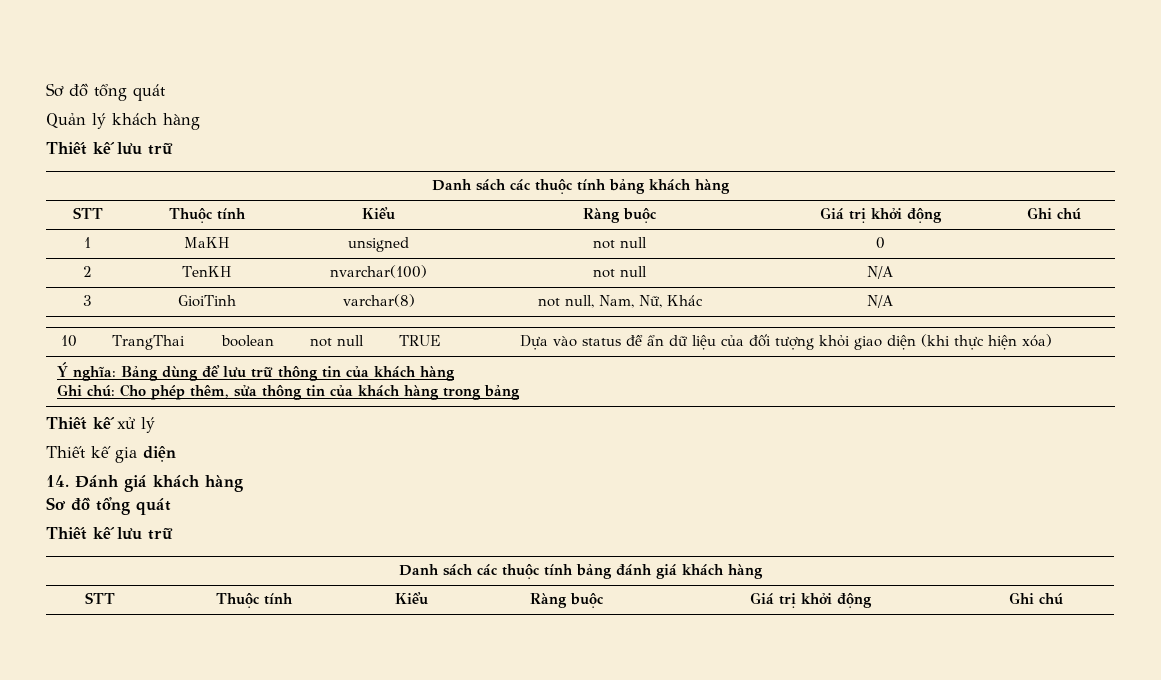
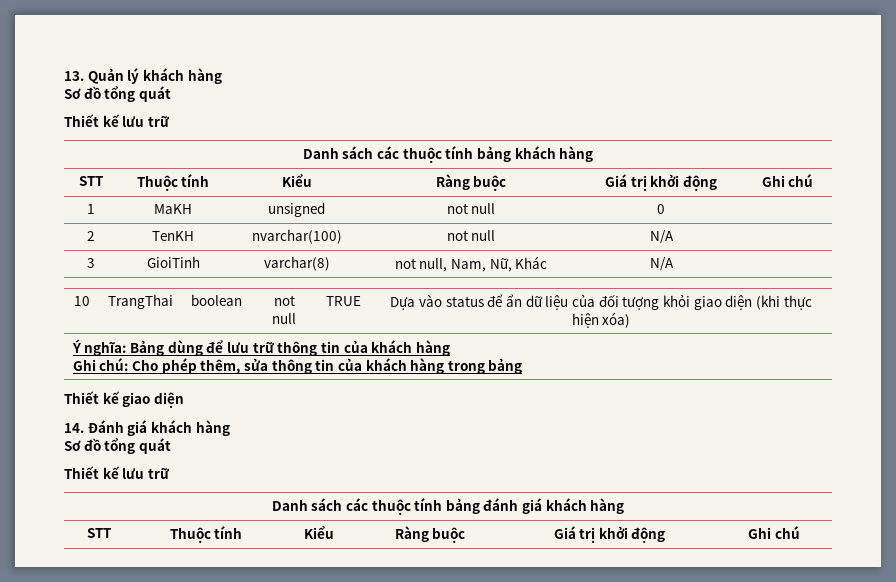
[46,83,166,101] [46,113,200,130] Sơ đồ tổng quát // Quản lý khách hàng -> [64,68,222,84] [64,86,171,102] 13. Quản lý khách hàng // Sơ đồ tổng quát
[117,417,155,433] [46,446,137,463] xử lý // Thiết kế gia -> [122,392,151,407] giao

